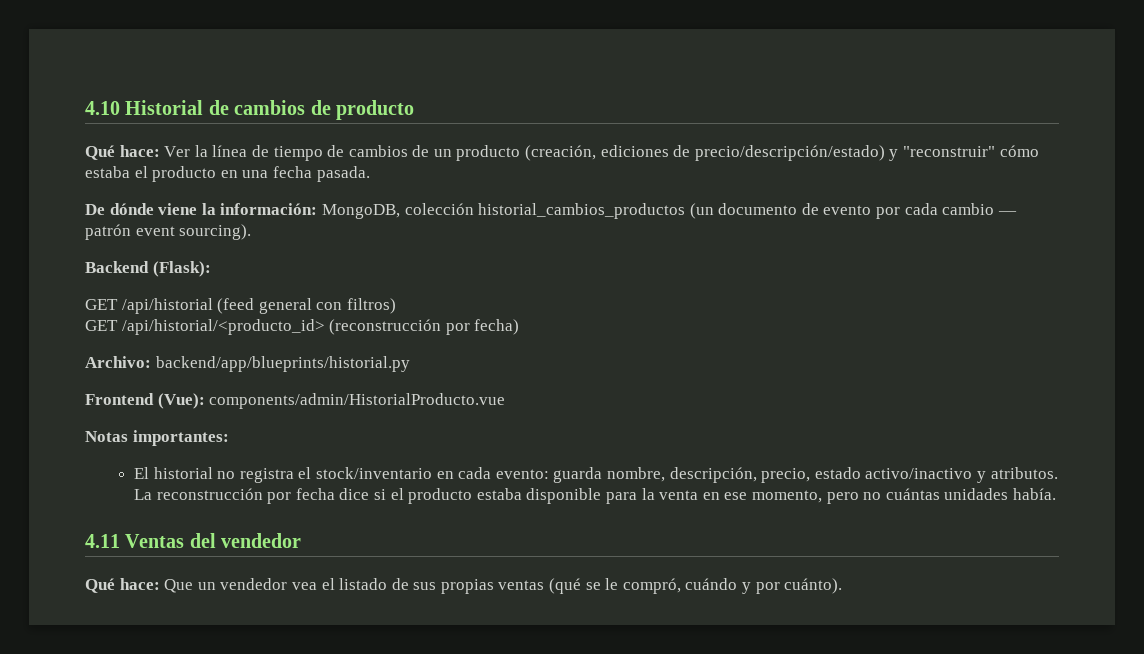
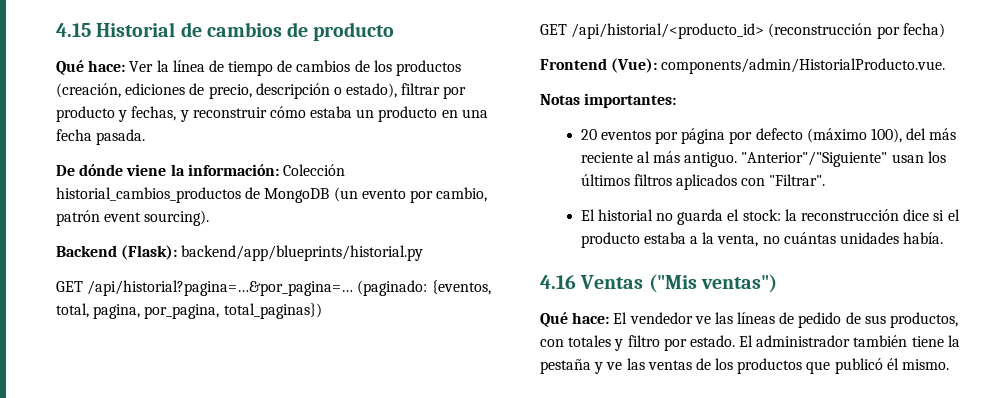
[85,101,120,115] 4.10 -> [56,23,91,37] 4.15
[433,145,521,161] un producto -> [373,60,462,76] los productos
[694,145,996,161] precio/descripción/estado) y "reconstruir" -> [208,83,467,99] [56,106,267,122] precio, descripción o estado), filtrar por producto y fechas, y reconstruir
[134,166,148,178] el -> [356,109,375,118] un
[321,203,1017,219] MongoDB, colección historial_cambios_productos (un documento de evento por cada cambio — -> [282,164,345,176] [56,187,488,203] Colección historial_cambios_productos de MongoDB (un evento por cambio,
[85,298,396,314] // GET /api/historial (feed general con filtros) -> [181,245,424,261] [56,280,491,296] [56,303,322,319] backend/app/blueprints/historial.py // GET /api/historial?pagina=…&por_pagina=… (paginado: {eventos, total, pagina, por_pagina, total_paginas})
[85,356,410,372] // Archivo: backend/app/blueprints/historial.py -> (945, 30) none
[209,393,506,409] components/admin/HistorialProducto.vue -> [661,58,946,74] components/admin/HistorialProducto.vue.
[134,467,1058,483] [134,488,335,504] El historial no registra el stock/inventario en cada evento: guarda nombre, descripción, precio, estado activo/inactivo y atributos. La reconstrucción por fecha -> [580,128,957,144] [580,151,946,167] [580,174,826,190] [580,209,899,225] 20 eventos por página por defecto (máximo 100), del más reciente al más antiguo. "Anterior"/"Siguiente" usan los últimos filtros aplicados con "Filtrar". // El historial no guarda el stock: la reconstrucción
[526,488,1056,504] [85,533,302,548] [85,578,843,594] disponible para la venta en ese momento, pero no cuántas unidades había. // 4.11 Ventas del vendedor // Qué hace: Que un vendedor vea el listado de sus propias ventas (qué se le compró, cuándo y por cuánto). -> [690,232,944,247] [540,274,777,293] [540,312,959,328] [540,335,960,351] [540,358,950,374] a la venta, no cuántas unidades había. // 4.16 Ventas ("Mis ventas") // Qué hace: El vendedor ve las líneas de pedido de sus productos, con totales y filtro por estado. El administrador también tiene la pestaña y ve las ventas de los productos que publicó él mismo.

